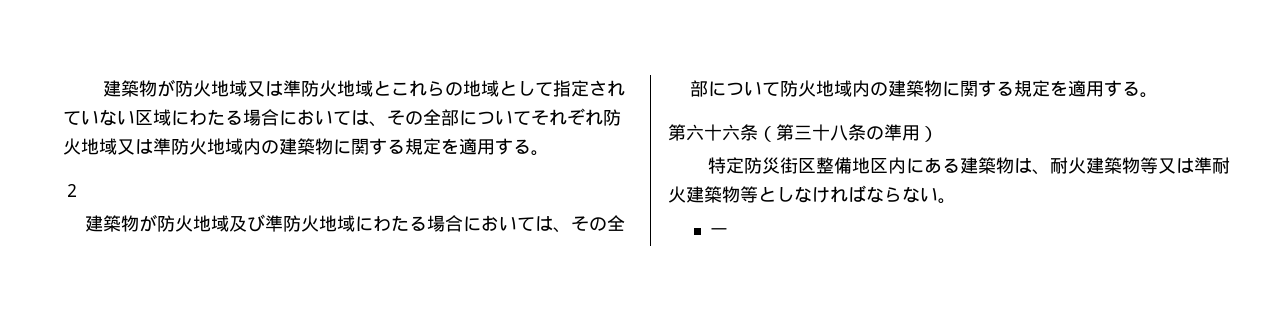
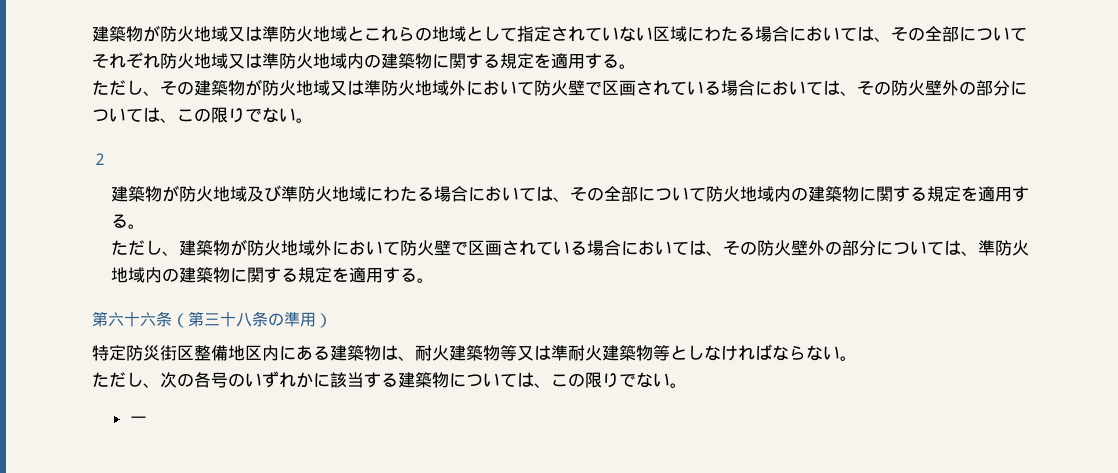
(549, 153) none -> [92,79,1027,96] [92,107,313,123] // ただし、その建築物が防火地域又は準防火地域外において防火壁で区画されている場合においては、その防火壁外の部分については、この限りでない。
(1159, 95) none -> [110,239,1029,256] [110,267,434,283] // ただし、建築物が防火地域外において防火壁で区画されている場合においては、その防火壁外の部分については、準防火地域内の建築物に関する規定を適用する。
(956, 201) none -> [92,371,687,388] // ただし、次の各号のいずれかに該当する建築物については、この限りでない。

